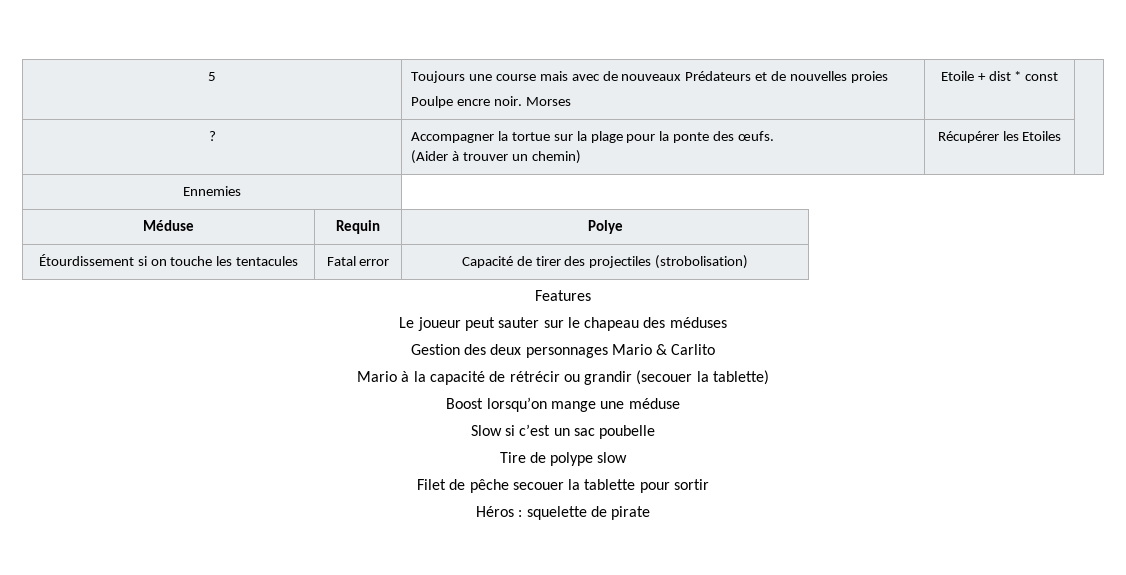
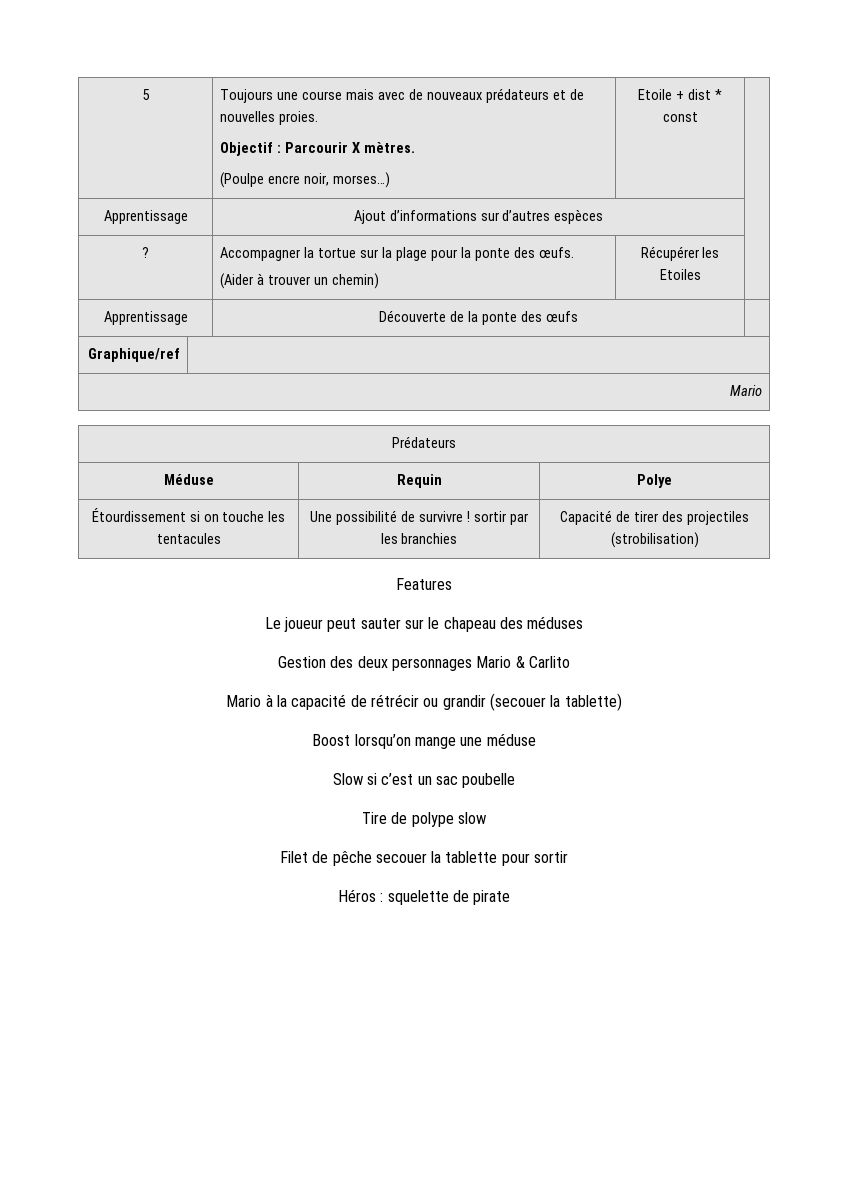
[685,71,752,81] Prédateurs -> [485,88,549,103] prédateurs
[851,71,889,83] [410,96,571,108] proies // Poulpe encre noir. Morses -> [279,111,319,125] [220,142,416,156] [220,172,391,188] proies. // Objectif : Parcourir X mètres. // (Poulpe encre noir, morses…)
(1059, 76) none -> [103,210,188,224] [353,209,604,224] // Apprentissage | Ajout d’informations sur d’autres espèces |
[183,186,241,196] Ennemies -> [103,311,188,325] [379,310,578,325] [87,348,180,362] [729,385,762,396] [392,436,456,448] Apprentissage | Découverte de la ponte des œufs | // Graphique/ref | // Mario // Prédateurs
[326,256,390,266] Fatal error -> [310,510,528,525] [380,533,458,544] Une possibilité de survivre ! sortir par les branchies
[655,255,749,269] (strobolisation) -> [610,532,699,548] (strobilisation)

